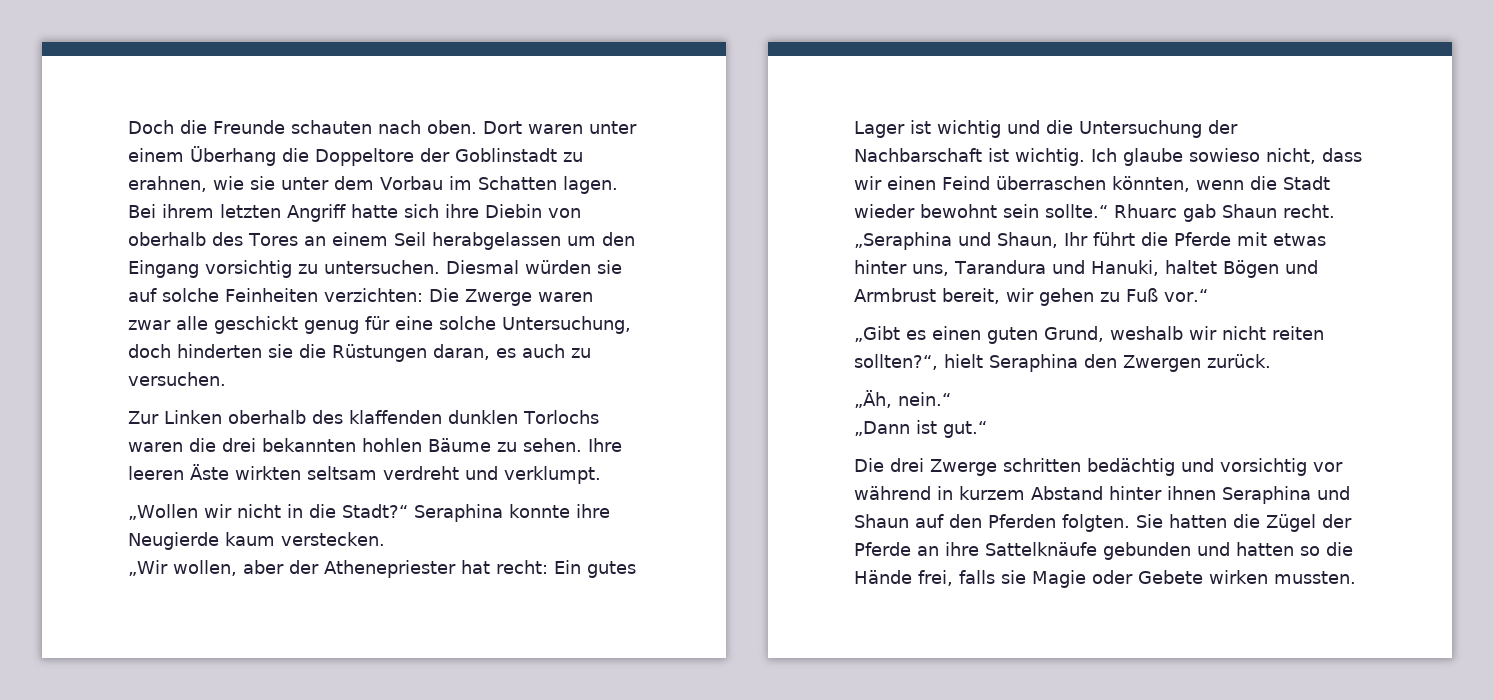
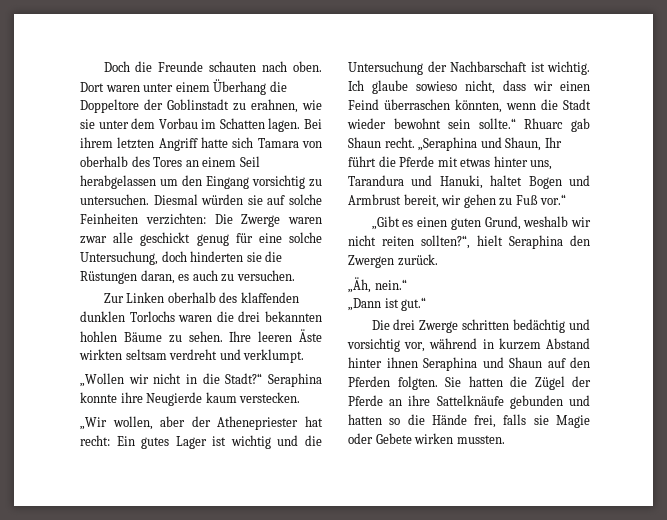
[445,204,542,218] ihre Diebin -> [257,138,299,148] Tamara
[1222,260,1279,278] Bögen -> [528,176,562,189] Bogen
[1313,462,1343,472] vor -> [404,342,426,352] vor,

